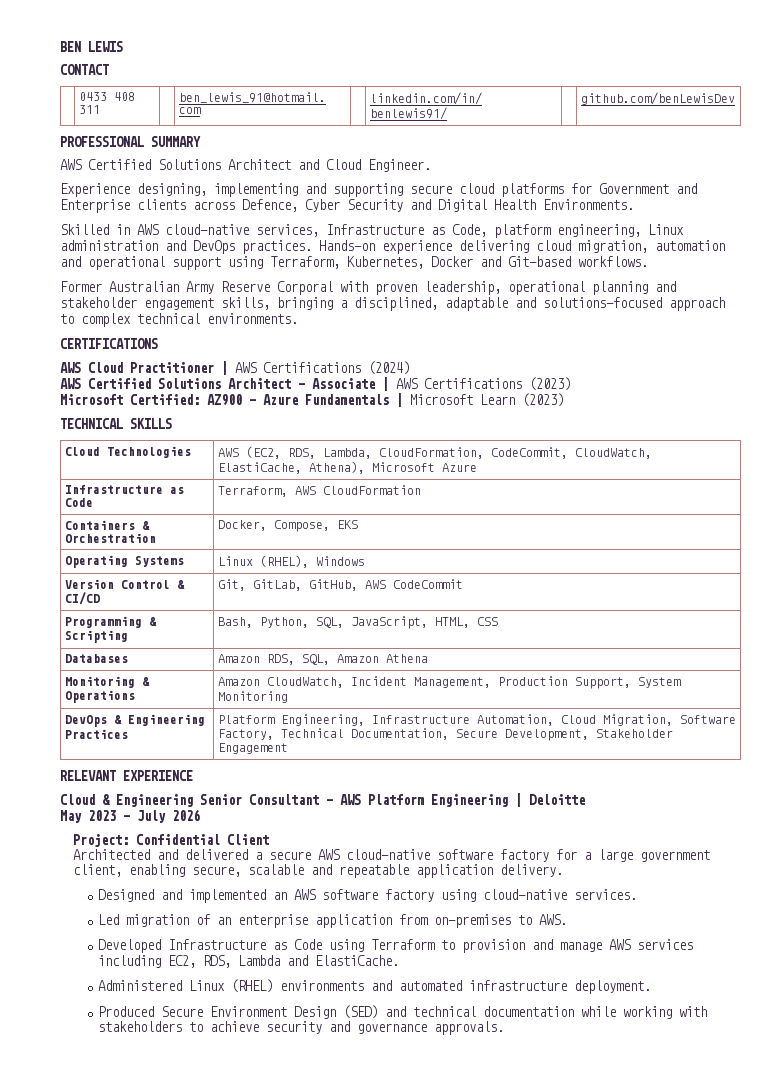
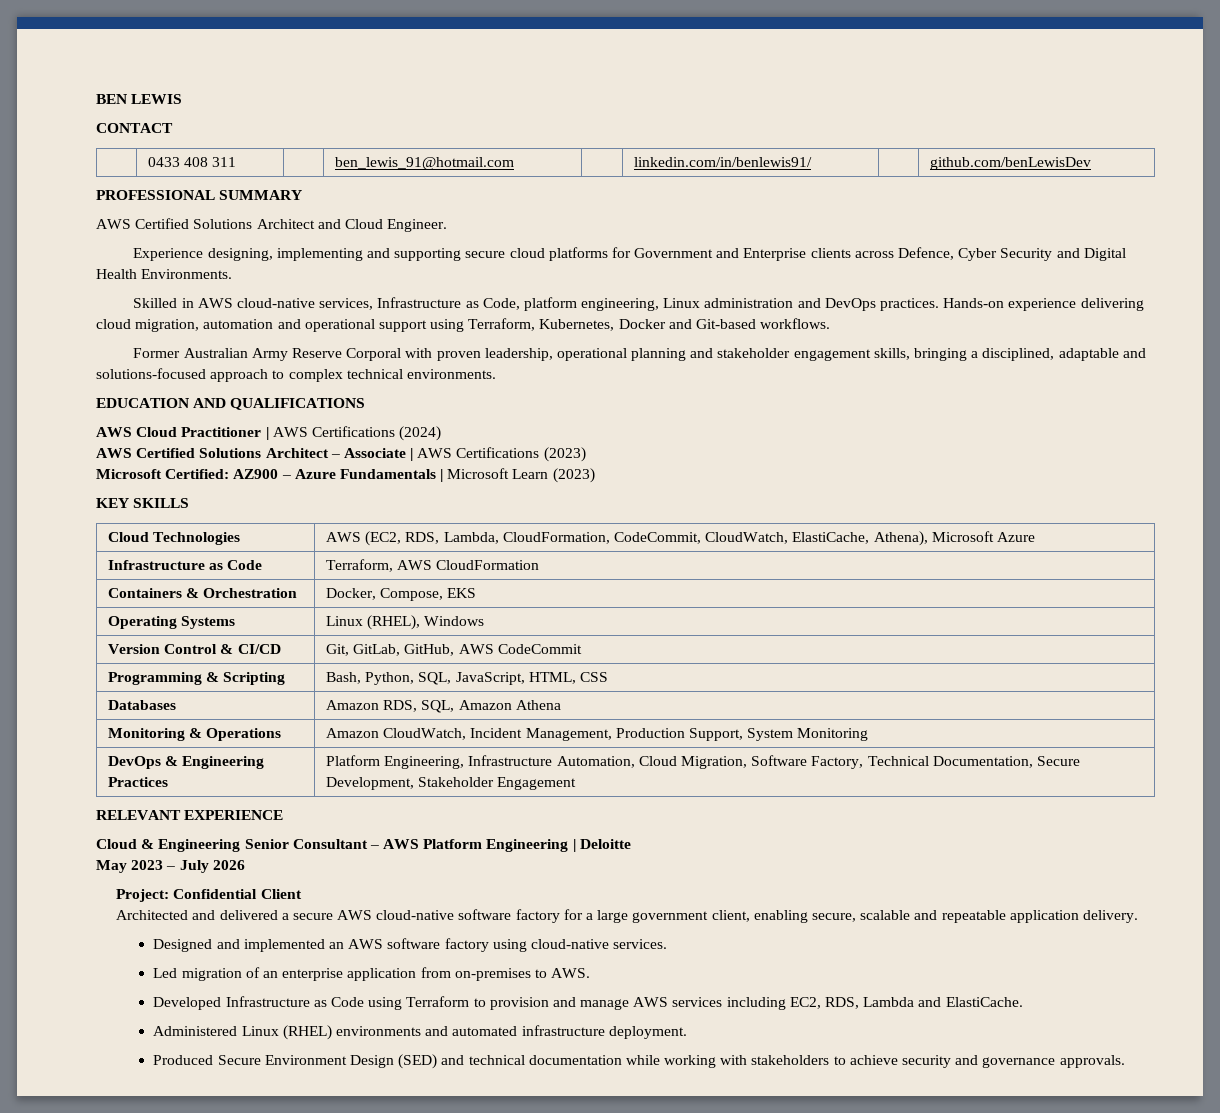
[60,338,158,349] CERTIFICATIONS -> [96,398,366,410] EDUCATION AND QUALIFICATIONS
[60,418,123,429] TECHNICAL -> [96,498,129,508] KEY

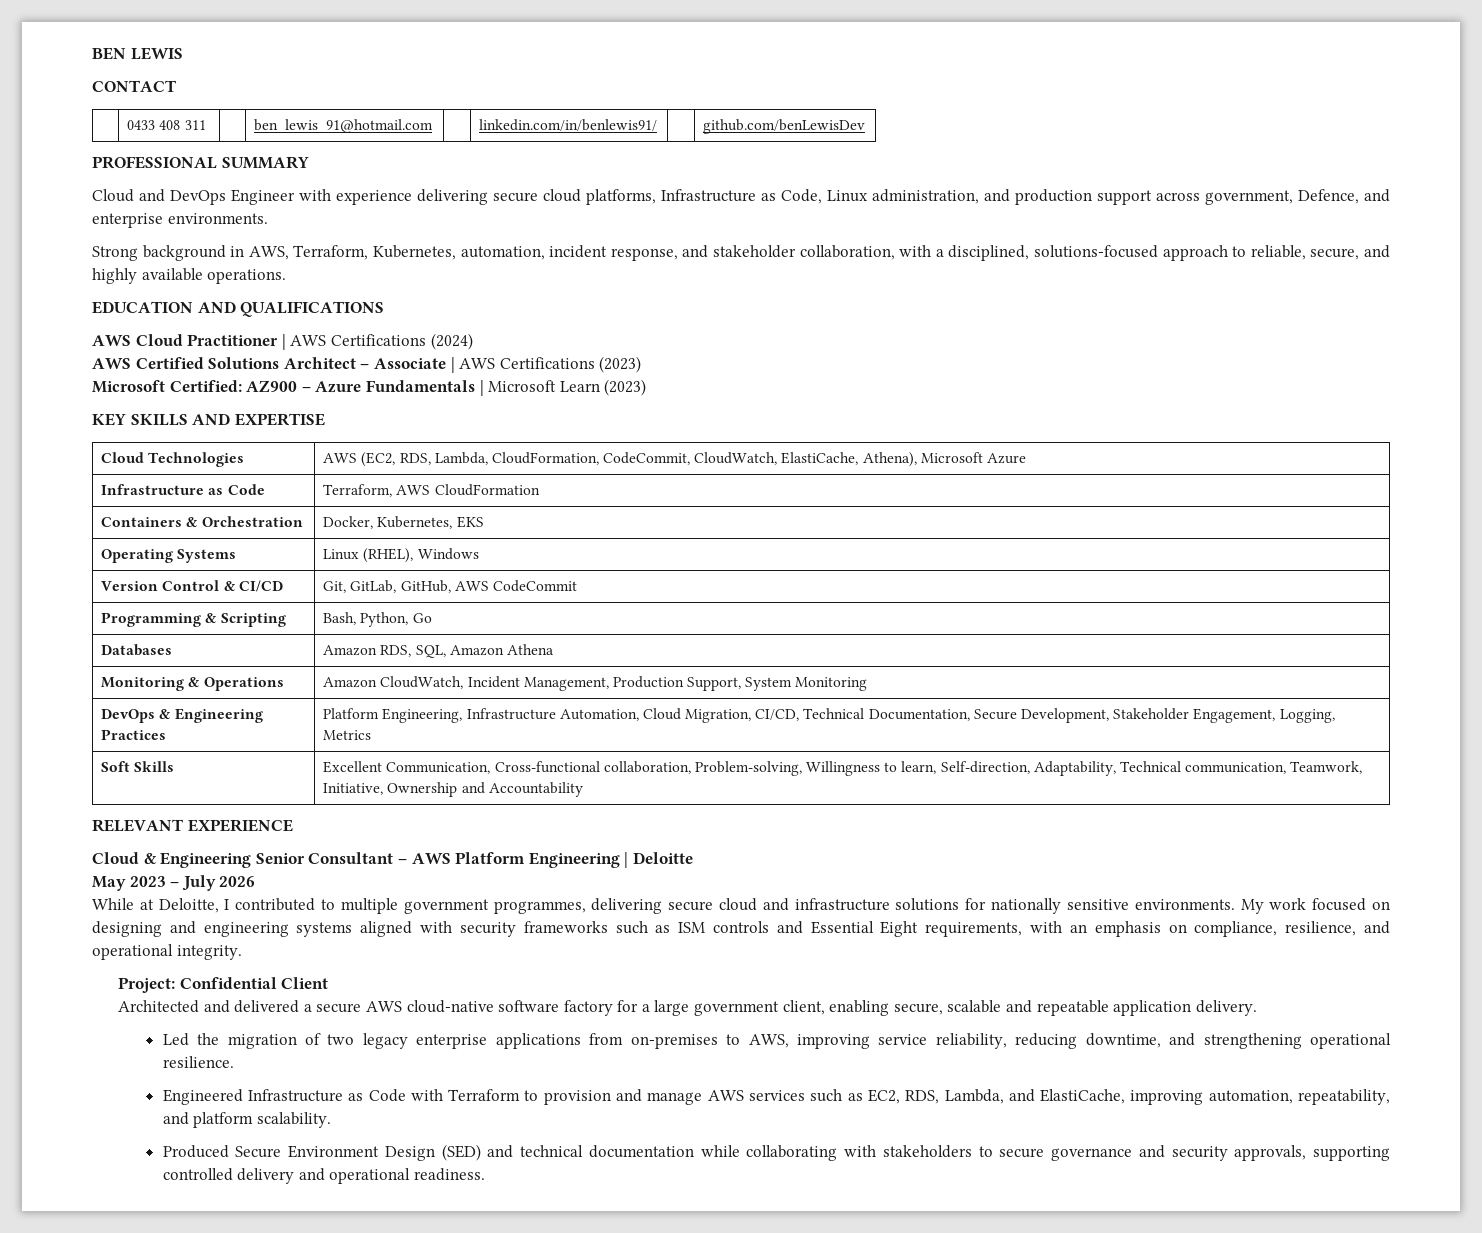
[96,218,448,232] [133,247,1126,261] [96,269,233,279] [133,297,1144,311] [96,318,831,332] [133,348,1146,361] [96,368,496,382] AWS Certified Solutions Architect and Cloud Engineer. // Experience designing, implementing and supporting secure cloud platforms for Government and Enterprise clients across Defence, Cyber Security and Digital Health Environments. // Skilled in AWS cloud-native services, Infrastructure as Code, platform engineering, Linux administration and DevOps practices. Hands-on experience delivering cloud migration, automation and operational support using Terraform, Kubernetes, Docker and Git-based workflows. // Former Australian Army Reserve Corporal with proven leadership, operational planning and stakeholder engagement skills, bringing a disciplined, adaptable and solutions-focused approach to complex technical environments. -> [92,189,1390,205] [92,213,268,228] [92,245,1390,261] [92,268,287,284] Cloud and DevOps Engineer with experience delivering secure cloud platforms, Infrastructure as Code, Linux administration, and production support across government, Defence, and enterprise environments. // Strong background in AWS, Terraform, Kubernetes, automation, incident response, and stakeholder collaboration, with a disciplined, solutions-focused approach to reliable, secure, and highly available operations.
(190, 503) none -> [192,413,325,426] AND EXPERTISE
[380,588,444,601] Compose, -> [377,516,453,529] Kubernetes,
[418,672,608,685] SQL, JavaScript, HTML, CSS -> [412,613,432,623] Go
[751,755,864,769] Software Factory, -> [755,709,800,721] CI/CD,
[497,777,577,790] Engagement -> [1193,708,1335,723] [323,730,372,740] [101,761,175,772] [323,761,1363,776] [323,782,583,797] Engagement, Logging, Metrics // Soft Skills | Excellent Communication, Cross-functional collaboration, Problem-solving, Willingness to learn, Self-direction, Adaptability, Technical communication, Teamwork, Initiative, Ownership and Accountability
(245, 865) none -> [92,898,1390,914] [92,921,1391,937] [92,944,242,960] // While at Deloitte, I contributed to multiple government programmes, delivering secure cloud and infrastructure solutions for nationally sensitive environments. My work focused on designing and engineering systems aligned with security frameworks such as ISM controls and Essential Eight requirements, with an emphasis on compliance, resilience, and operational integrity.
[153,938,668,952] // Designed and implemented an AWS software factory using cloud-native services. -> (1257, 1008) none
(178, 973) none -> [197,1033,220,1045] the
[262,967,591,981] [153,996,403,1010] an enterprise application from on-premises to AWS. // Developed Infrastructure as Code using -> [327,1033,1391,1049] [162,1056,234,1068] [162,1089,443,1105] two legacy enterprise applications from on-premises to AWS, improving service reliability, reducing downtime, and strengthening operational resilience. // Engineered Infrastructure as Code with
[726,997,1023,1010] [153,1025,687,1040] including EC2, RDS, Lambda and ElastiCache. // Administered Linux (RHEL) environments and automated infrastructure deployment. -> [810,1089,1390,1105] [162,1112,331,1128] such as EC2, RDS, Lambda, and ElastiCache, improving automation, repeatability, and platform scalability.
[664,1055,717,1068] working -> [746,1145,838,1161] collaborating
[849,1055,1125,1068] achieve security and governance approvals. -> [999,1145,1391,1161] [162,1168,486,1184] secure governance and security approvals, supporting controlled delivery and operational readiness.

